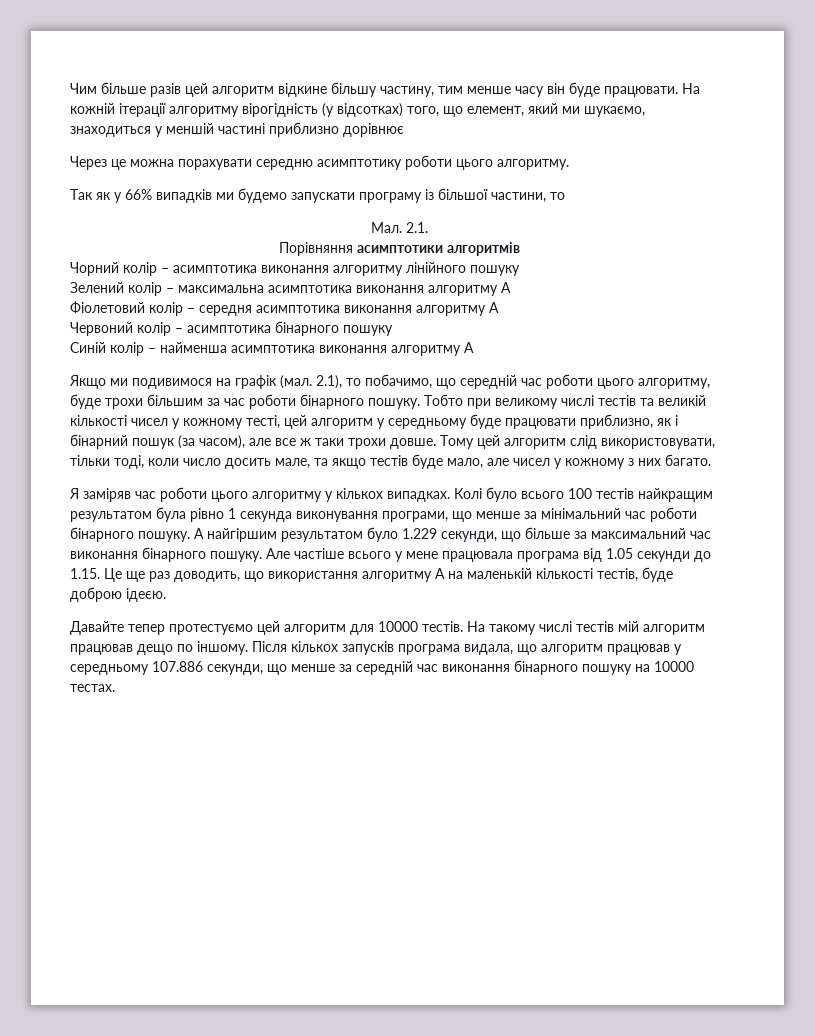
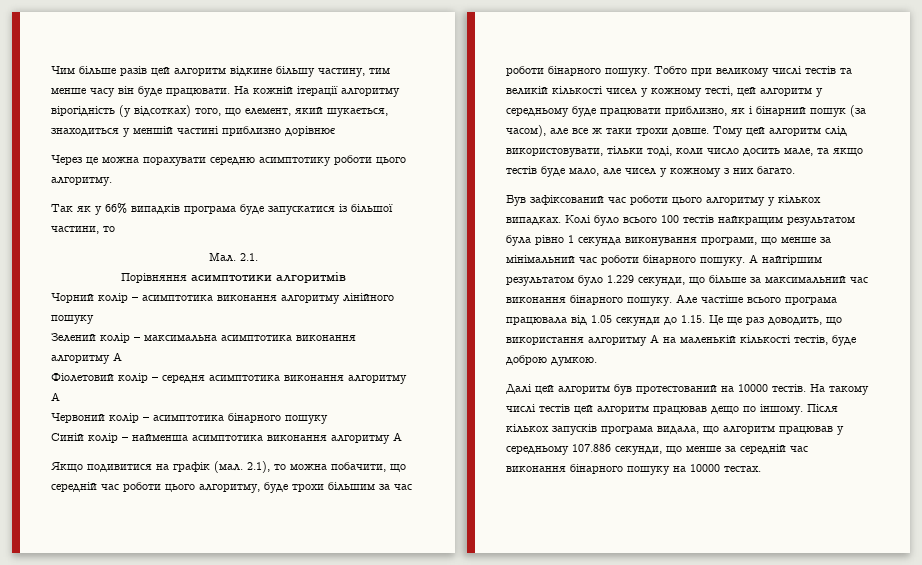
[562,106,645,117] ми шукаємо, -> [327,108,388,117] шукається,
[216,188,422,203] ми будемо запускати програму -> [184,204,335,215] програма буде запускатися
[110,378,212,389] ми подивимося -> [87,464,152,472] подивитися
[365,374,432,389] побачимо, -> [290,462,386,472] можна побачити,
[69,488,131,502] Я заміряв -> [506,195,604,206] Був зафіксований
[395,551,579,562] у мене працювала програма -> [785,296,837,305] [506,317,567,325] програма працювала
[126,588,166,602] [70,621,374,635] ідеєю. // Давайте тепер протестуємо цей алгоритм для -> [551,356,597,366] [506,384,734,395] думкою. // Далі цей алгоритм був протестований на
[618,621,639,632] мій -> [574,405,593,414] цей

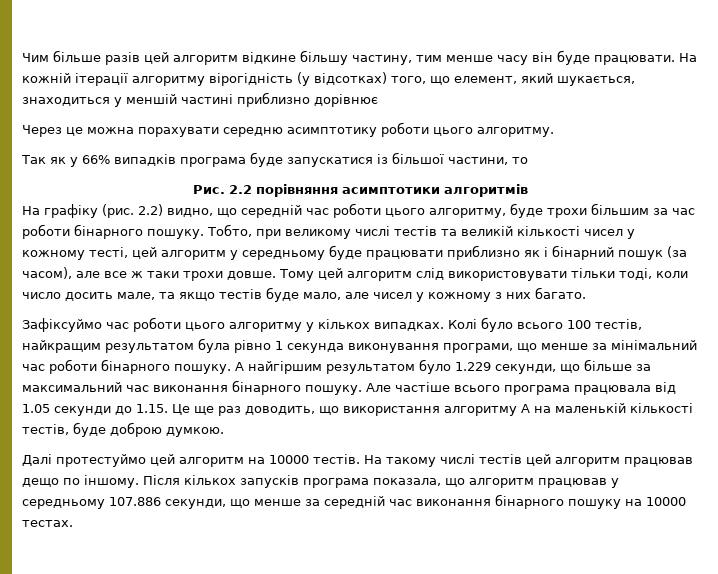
[209,252,258,262] [121,273,187,283] Мал. 2.1. // Порівняння -> [193,184,338,197] Рис. 2.2 порівняння
[51,293,394,304] [51,315,94,324] [51,333,356,343] [51,352,122,364] [51,373,407,384] [51,392,60,401] [51,413,328,424] [51,432,402,444] [51,461,386,473] Чорний колір – асимптотика виконання алгоритму лінійного пошуку // Зелений колір – максимальна асимптотика виконання алгоритму А // Фіолетовий колір – середня асимптотика виконання алгоритму А // Червоний колір – асимптотика бінарного пошуку // Синій колір – найменша асимптотика виконання алгоритму А // Якщо подивитися на графік (мал. 2.1), то можна побачити, -> [22,204,213,218] На графіку (рис. 2.2) видно,
[654,66,687,74] Тобто -> [207,224,252,237] Тобто,
[665,106,727,116] приблизно, -> [447,245,520,260] приблизно
[506,148,603,157] використовувати, -> [448,271,567,281] використовувати
[506,195,604,206] Був зафіксований -> [22,318,102,332] Зафіксуймо
[683,215,714,223] тестів -> [595,319,642,330] тестів,
[535,384,717,395] цей алгоритм був протестований -> [56,454,244,467] протестуймо цей алгоритм
[657,426,699,434] видала, -> [373,478,441,486] показала,

